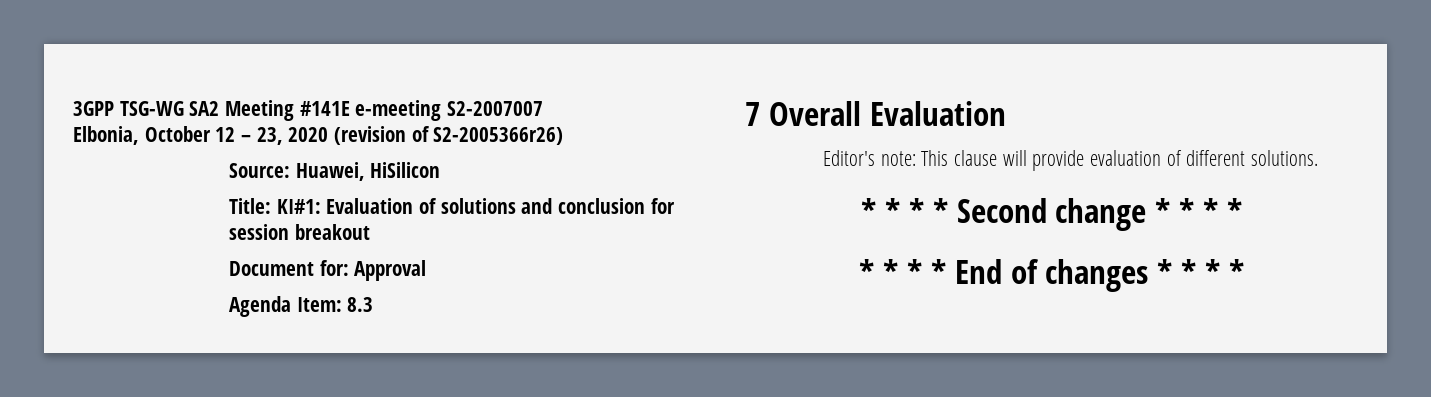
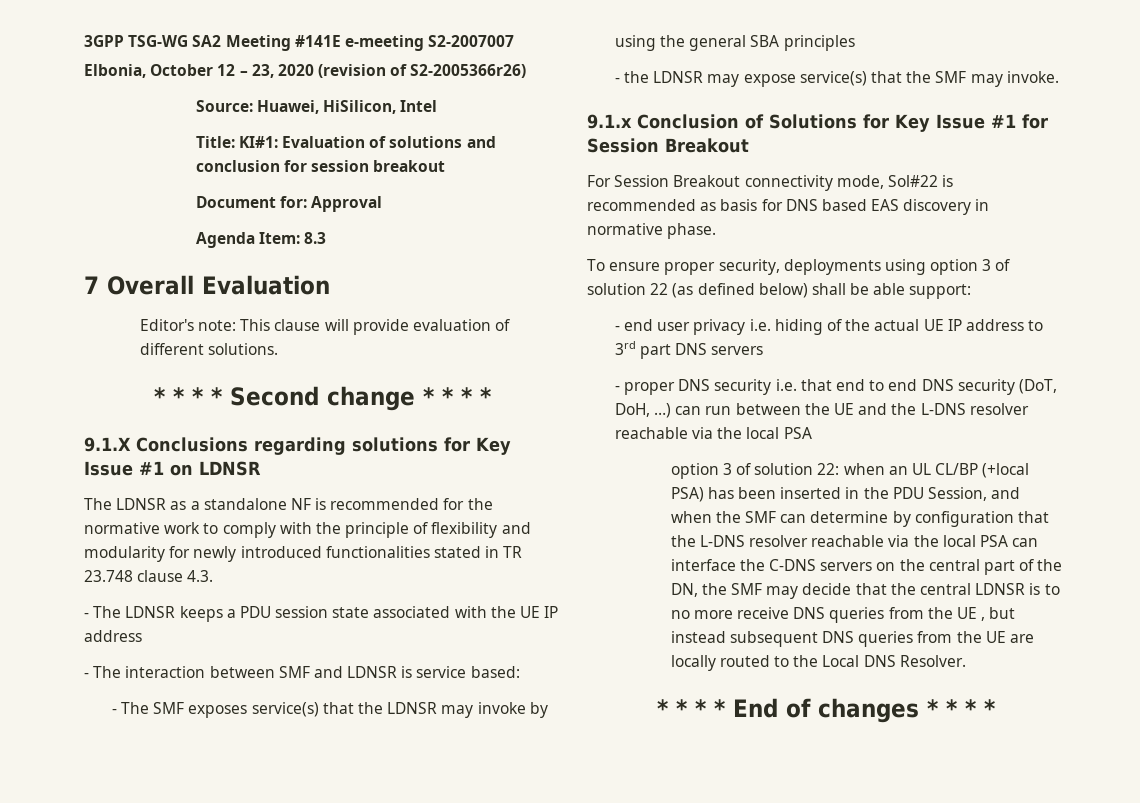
[370,162,441,178] HiSilicon -> [322,100,438,114] HiSilicon, Intel
(1243, 210) none -> [84,437,511,455] [84,461,261,476] [84,498,493,510] [84,522,531,538] [84,546,523,562] [84,570,214,582] [84,606,559,622] [84,630,142,642] [84,666,520,678] [111,702,548,718] [614,35,855,51] [614,71,1059,87] [587,114,1048,132] [587,138,749,153] [587,175,954,191] [587,199,990,215] [587,223,717,239] [587,259,1011,275] [587,283,972,299] [614,319,1044,335] [614,341,764,359] [614,379,1057,395] [614,403,1029,418] [614,427,812,439] [670,463,1030,479] [670,487,1021,502] [670,511,1049,527] [670,535,1039,547] [670,559,1063,575] [670,583,1060,599] [670,607,1016,623] [670,631,1034,647] [670,655,966,671] // 9.1.X Conclusions regarding solutions for Key Issue #1 on LDNSR // The LDNSR as a standalone NF is recommended for the normative work to comply with the principle of flexibility and modularity for newly introduced functionalities stated in TR 23.748 clause 4.3. // - The LDNSR keeps a PDU session state associated with the UE IP address // - The interaction between SMF and LDNSR is service based: // - The SMF exposes service(s) that the LDNSR may invoke by using the general SBA principles // - the LDNSR may expose service(s) that the SMF may invoke. // 9.1.x Conclusion of Solutions for Key Issue #1 for Session Breakout // For Session Breakout connectivity mode, Sol#22 is recommended as basis for DNS based EAS discovery in normative phase. // To ensure proper security, deployments using option 3 of solution 22 (as defined below) shall be able support: // - end user privacy i.e. hiding of the actual UE IP address to 3rd part DNS servers // - proper DNS security i.e. that end to end DNS security (DoT, DoH, …) can run between the UE and the L-DNS resolver reachable via the local PSA // option 3 of solution 22: when an UL CL/BP (+local PSA) has been inserted in the PDU Session, and when the SMF can determine by configuration that the L-DNS resolver reachable via the local PSA can interface the C-DNS servers on the central part of the DN, the SMF may decide that the central LDNSR is to no more receive DNS queries from the UE , but instead subsequent DNS queries from the UE are locally routed to the Local DNS Resolver.

